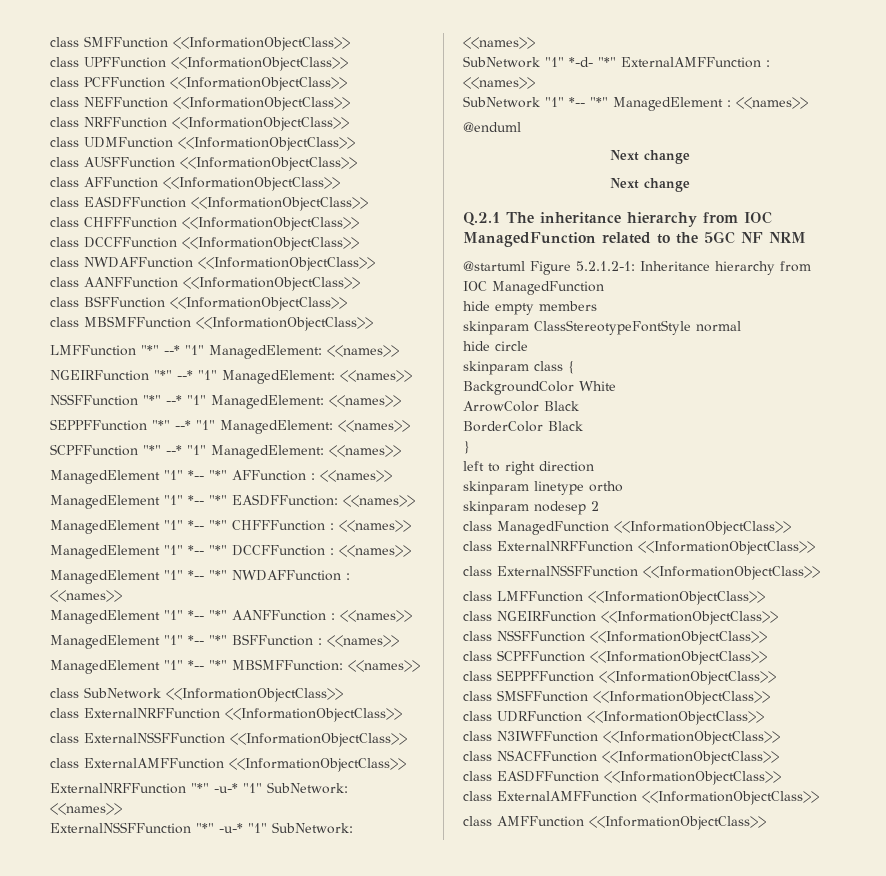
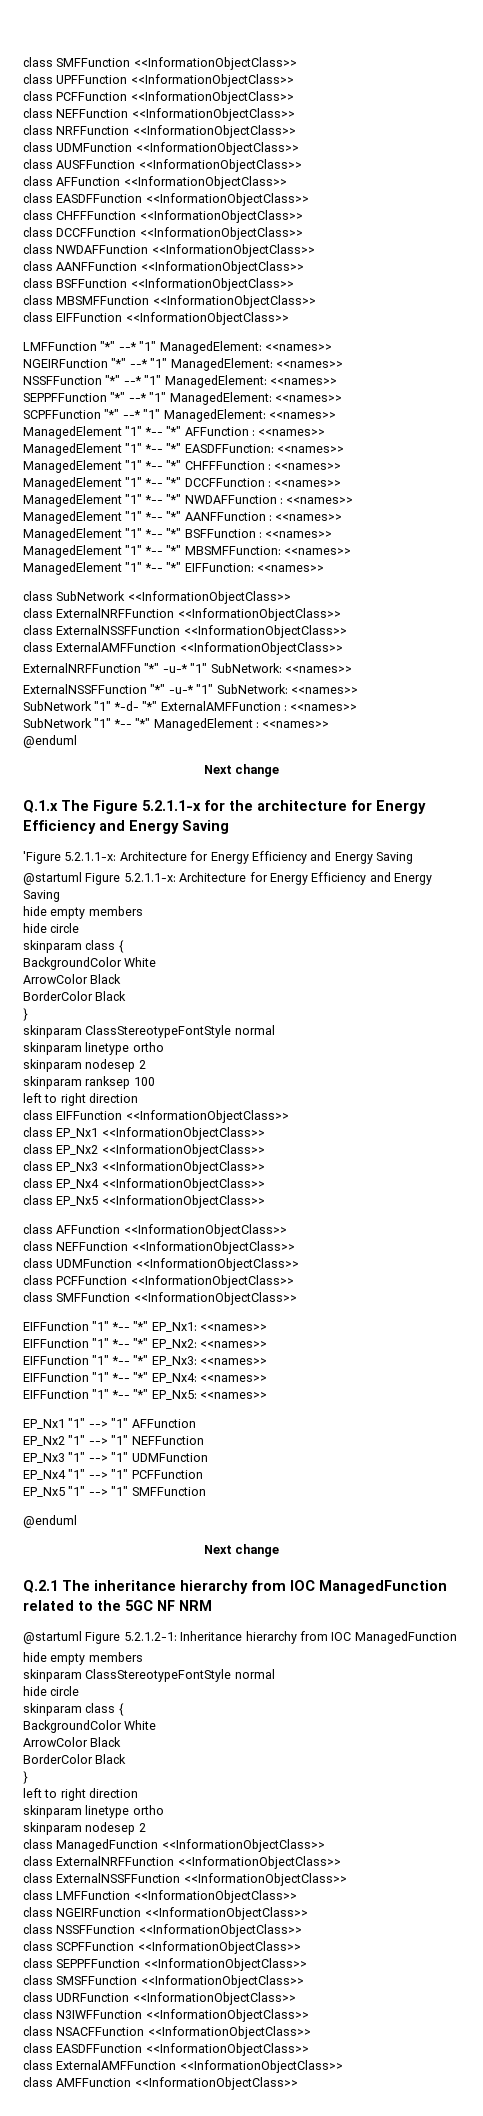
(373, 324) none -> [23,312,289,325] // class EIFFunction <<InformationObjectClass>>
(420, 666) none -> [23,562,324,575] // ManagedElement "1" *-- "*" EIFFunction: <<names>>
(690, 157) none -> [23,800,426,814] [23,820,229,834] [23,851,413,864] [23,872,432,885] [23,890,60,902] [23,906,143,919] [23,923,80,933] [23,940,124,953] [23,957,157,970] [23,974,122,984] [23,991,127,1001] [23,1008,28,1021] [23,1025,275,1038] [23,1042,164,1055] [23,1059,146,1072] [23,1076,155,1089] [23,1093,139,1106] [23,1110,289,1123] [23,1127,265,1140] [23,1144,265,1157] [23,1161,265,1174] [23,1178,265,1191] [23,1195,265,1208] [23,1224,287,1237] [23,1241,295,1254] [23,1258,299,1271] [23,1275,294,1288] [23,1292,297,1305] [23,1321,267,1332] [23,1338,267,1349] [23,1355,267,1366] [23,1372,267,1383] [23,1389,267,1400] [23,1418,196,1429] [23,1435,204,1446] [23,1452,208,1463] [23,1469,203,1480] [23,1486,206,1497] [23,1515,77,1528] // Q.1.x The Figure 5.2.1.1-x for the architecture for Energy Efficiency and Energy Saving // 'Figure 5.2.1.1-x: Architecture for Energy Efficiency and Energy Saving // @startuml Figure 5.2.1.1-x: Architecture for Energy Efficiency and Energy Saving // hide empty members // hide circle // skinparam class { // BackgroundColor White // ArrowColor Black // BorderColor Black // } // skinparam ClassStereotypeFontStyle normal // skinparam linetype ortho // skinparam nodesep 2 // skinparam ranksep 100 // left to right direction // class EIFFunction <<InformationObjectClass>> // class EP_Nx1 <<InformationObjectClass>> // class EP_Nx2 <<InformationObjectClass>> // class EP_Nx3 <<InformationObjectClass>> // class EP_Nx4 <<InformationObjectClass>> // class EP_Nx5 <<InformationObjectClass>> // class AFFunction <<InformationObjectClass>> // class NEFFunction <<InformationObjectClass>> // class UDMFunction <<InformationObjectClass>> // class PCFFunction <<InformationObjectClass>> // class SMFFunction <<InformationObjectClass>> // EIFFunction "1" *-- "*" EP_Nx1: <<names>> // EIFFunction "1" *-- "*" EP_Nx2: <<names>> // EIFFunction "1" *-- "*" EP_Nx3: <<names>> // EIFFunction "1" *-- "*" EP_Nx4: <<names>> // EIFFunction "1" *-- "*" EP_Nx5: <<names>> // EP_Nx1 "1" --> "1" AFFunction // EP_Nx2 "1" --> "1" NEFFunction // EP_Nx3 "1" --> "1" UDMFunction // EP_Nx4 "1" --> "1" PCFFunction // EP_Nx5 "1" --> "1" SMFFunction // @enduml

